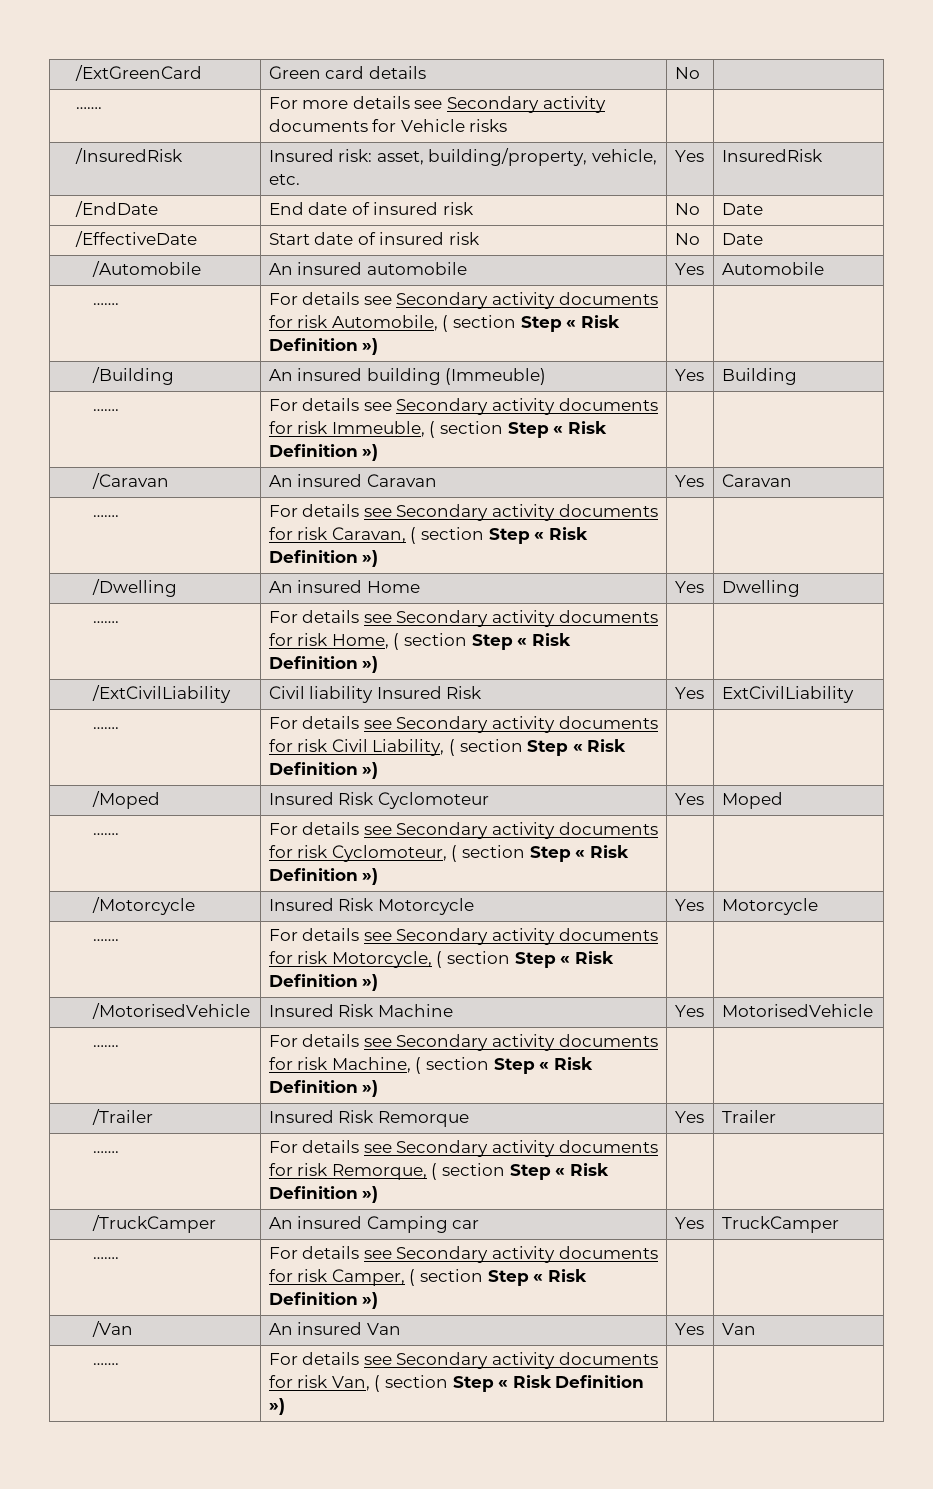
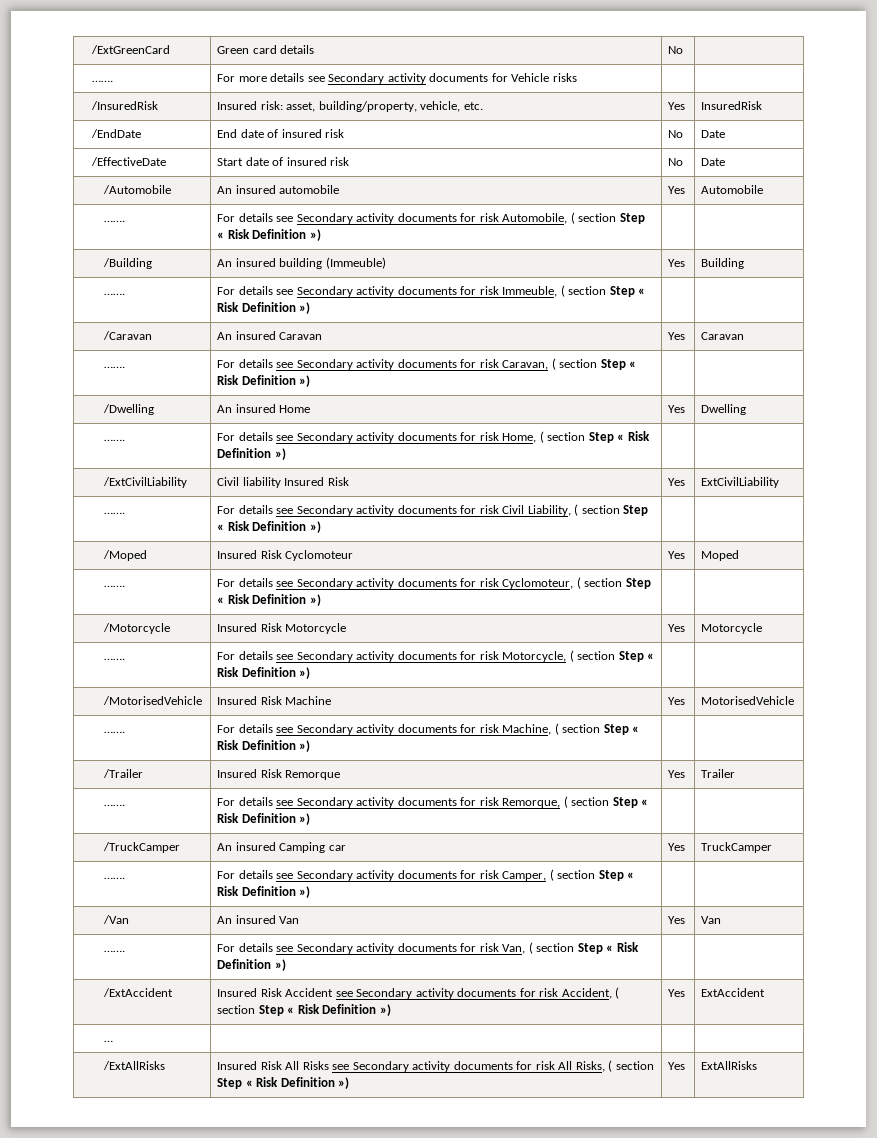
(285, 1406) none -> [102,988,173,997] [217,987,620,999] [217,1004,391,1016] [668,989,686,997] [701,988,766,997] [103,1040,113,1042] [102,1061,165,1070] [217,1060,654,1072] [217,1077,350,1089] [668,1062,686,1070] [701,1061,758,1070] // /ExtAccident | Insured Risk Accident see Secondary activity documents for risk Accident, ( section Step « Risk Definition ») | Yes | ExtAccident // … | | | // /ExtAllRisks | Insured Risk All Risks see Secondary activity documents for risk All Risks, ( section Step « Risk Definition ») | Yes | ExtAllRisks

